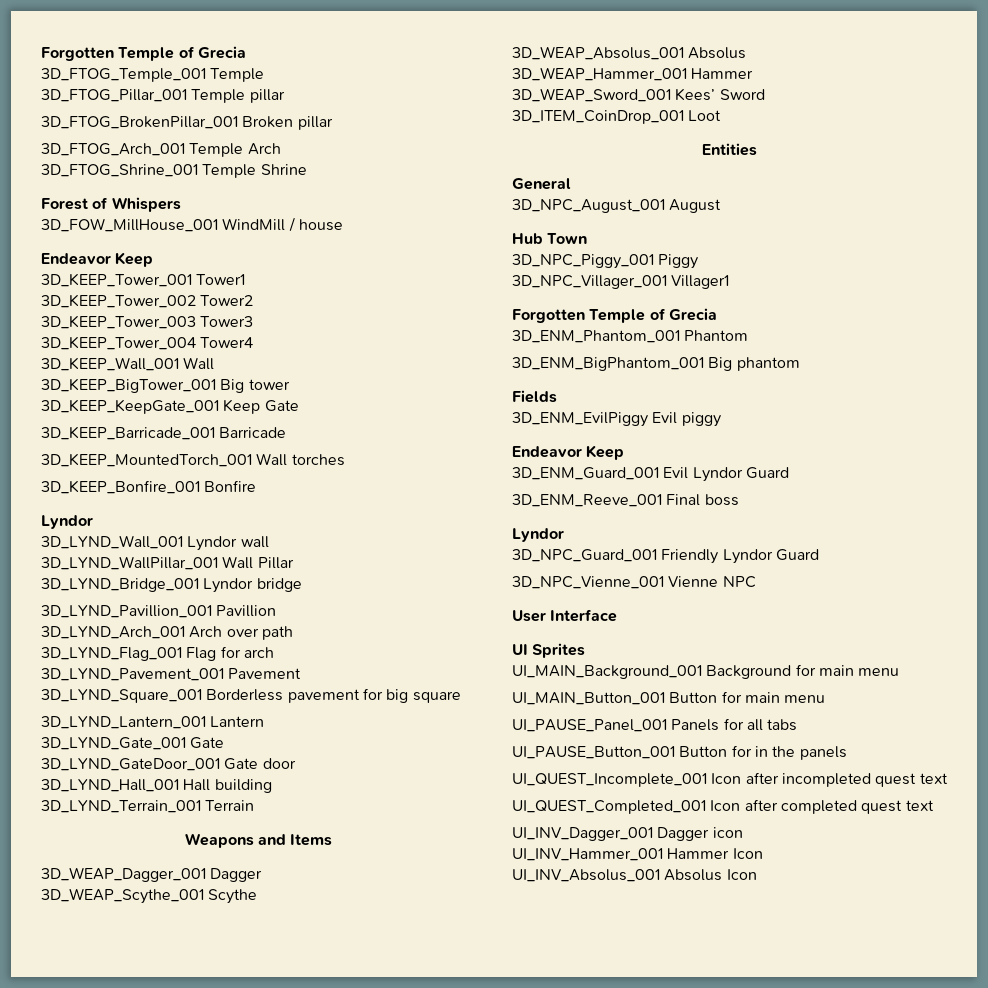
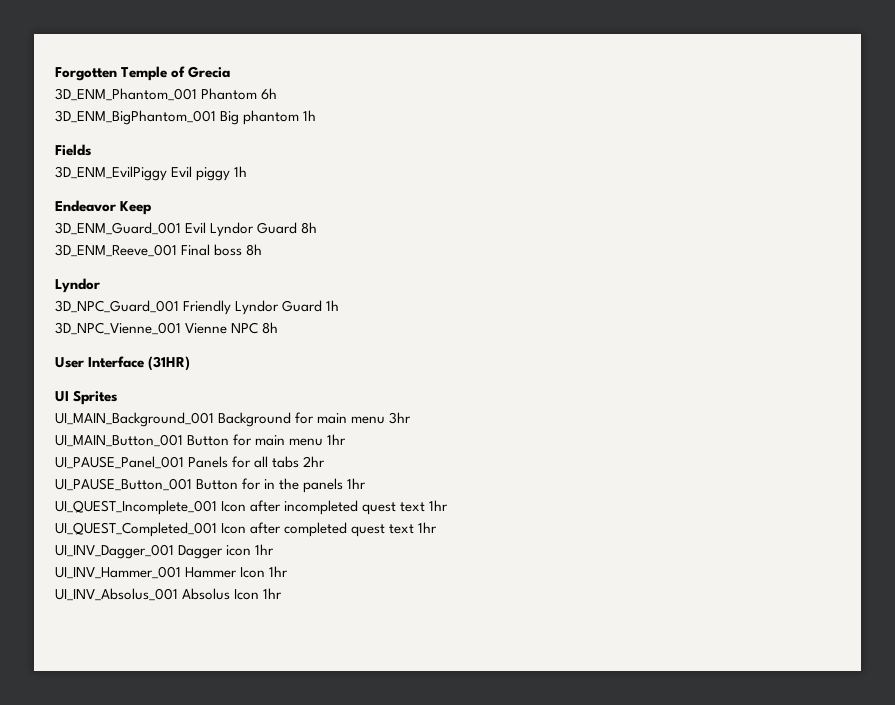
[41,46,246,61] [41,68,265,82] [41,89,285,103] [41,116,333,130] [41,143,281,157] [41,164,307,178] [41,197,181,212] [41,217,343,232] [41,252,154,267] [41,273,246,287] [41,294,254,308] [41,315,254,329] [41,336,254,350] [41,357,215,371] [41,378,290,393] [41,399,299,414] [41,426,287,440] [41,453,345,467] [41,480,257,494] [41,515,93,529] [41,535,269,551] [41,556,294,570] [41,578,302,593] [41,605,277,618] [41,626,293,640] [41,646,274,661] [41,668,302,681] [41,688,461,703] [41,716,265,729] [41,737,225,750] [41,758,296,771] [41,779,272,793] [41,800,255,813] [184,833,333,848] [41,867,263,882] [41,888,258,904] [512,46,747,60] [512,67,754,81] [512,88,765,102] [512,110,722,124] [702,143,757,156] [512,178,571,190] [512,199,722,213] [512,233,588,244] [512,254,699,269] [512,275,730,289] [512,308,717,323] Forgotten Temple of Grecia // 3D_FTOG_Temple_001 Temple // 3D_FTOG_Pillar_001 Temple pillar // 3D_FTOG_BrokenPillar_001 Broken pillar // 3D_FTOG_Arch_001 Temple Arch // 3D_FTOG_Shrine_001 Temple Shrine // Forest of Whispers // 3D_FOW_MillHouse_001 WindMill / house // Endeavor Keep // 3D_KEEP_Tower_001 Tower1 // 3D_KEEP_Tower_002 Tower2 // 3D_KEEP_Tower_003 Tower3 // 3D_KEEP_Tower_004 Tower4 // 3D_KEEP_Wall_001 Wall // 3D_KEEP_BigTower_001 Big tower // 3D_KEEP_KeepGate_001 Keep Gate // 3D_KEEP_Barricade_001 Barricade // 3D_KEEP_MountedTorch_001 Wall torches // 3D_KEEP_Bonfire_001 Bonfire // Lyndor // 3D_LYND_Wall_001 Lyndor wall // 3D_LYND_WallPillar_001 Wall Pillar // 3D_LYND_Bridge_001 Lyndor bridge // 3D_LYND_Pavillion_001 Pavillion // 3D_LYND_Arch_001 Arch over path // 3D_LYND_Flag_001 Flag for arch // 3D_LYND_Pavement_001 Pavement // 3D_LYND_Square_001 Borderless pavement for big square // 3D_LYND_Lantern_001 Lantern // 3D_LYND_Gate_001 Gate // 3D_LYND_GateDoor_001 Gate door // 3D_LYND_Hall_001 Hall building // 3D_LYND_Terrain_001 Terrain // Weapons and Items // 3D_WEAP_Dagger_001 Dagger // 3D_WEAP_Scythe_001 Scythe // 3D_WEAP_Absolus_001 Absolus // 3D_WEAP_Hammer_001 Hammer // 3D_WEAP_Sword_001 Kees’ Sword // 3D_ITEM_CoinDrop_001 Loot // Entities // General // 3D_NPC_August_001 August // Hub Town // 3D_NPC_Piggy_001 Piggy // 3D_NPC_Villager_001 Villager1 // Forgotten Temple of Grecia -> [55,66,231,81] Forgotten Temple of Grecia
(749, 335) none -> [261,88,278,100] 6h
(800, 364) none -> [303,110,317,121] 1h
(721, 419) none -> [234,166,248,177] 1h
(789, 473) none -> [301,222,318,234] 8h
(739, 500) none -> [246,244,263,256] 8h
(819, 555) none -> [326,300,340,311] 1h
(756, 582) none -> [262,322,279,334] 8h
(618, 615) none -> [148,356,191,371] (31HR)
(900, 672) none -> [389,412,412,424] 3hr
(826, 699) none -> [327,434,347,445] 1hr
(798, 725) none -> [303,456,326,467] 2hr
(847, 753) none -> [347,478,367,489] 1hr
(948, 778) none -> [429,500,449,511] 1hr
(934, 805) none -> [418,522,438,533] 1hr
(743, 832) none -> [255,544,275,555] 1hr
(763, 853) none -> [269,566,289,577] 1hr
(757, 874) none -> [263,588,283,599] 1hr

